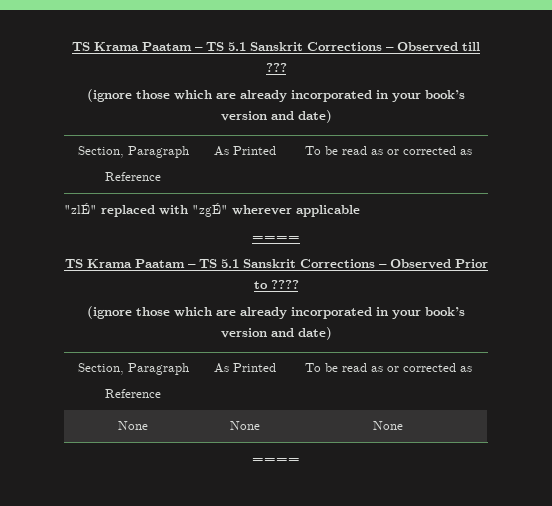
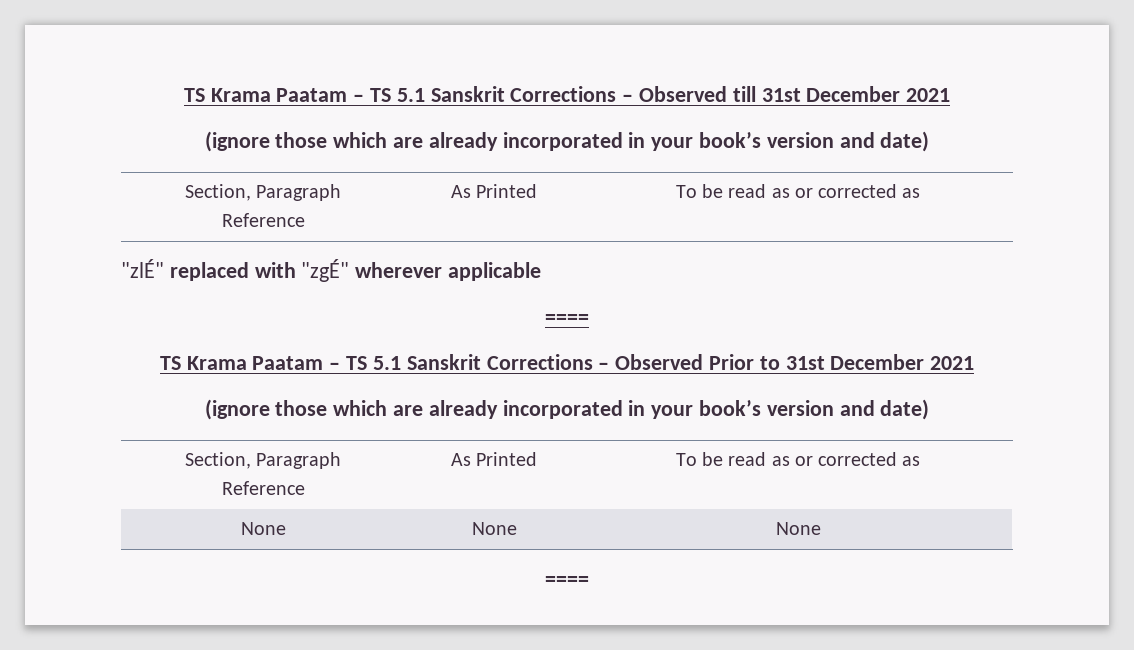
[265,63,287,72] ??? -> [761,86,951,102] 31st December 2021
[270,280,299,289] ???? -> [785,354,975,370] 31st December 2021

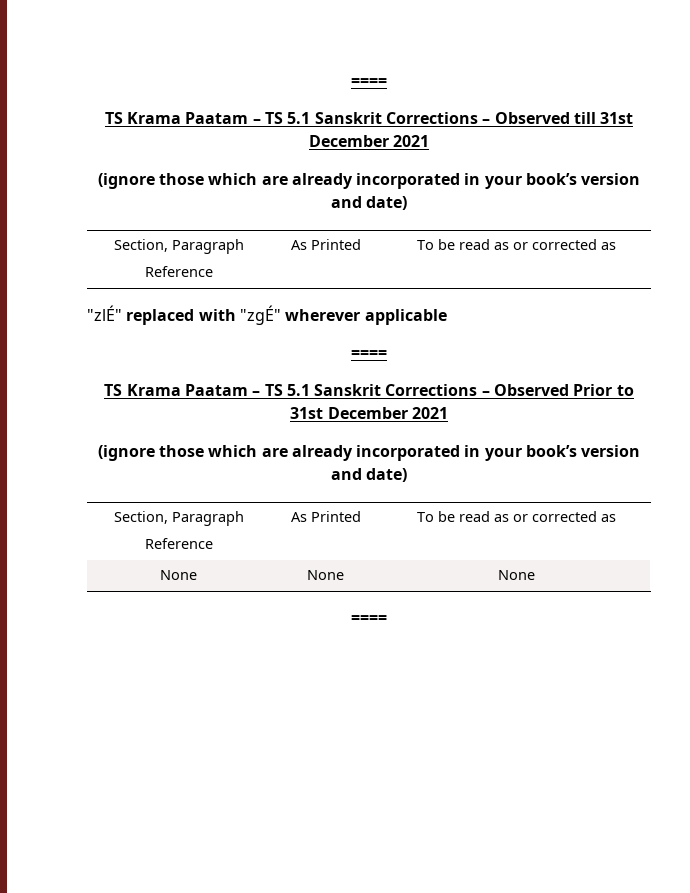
(183, 95) none -> [351,78,387,86] ==== //

